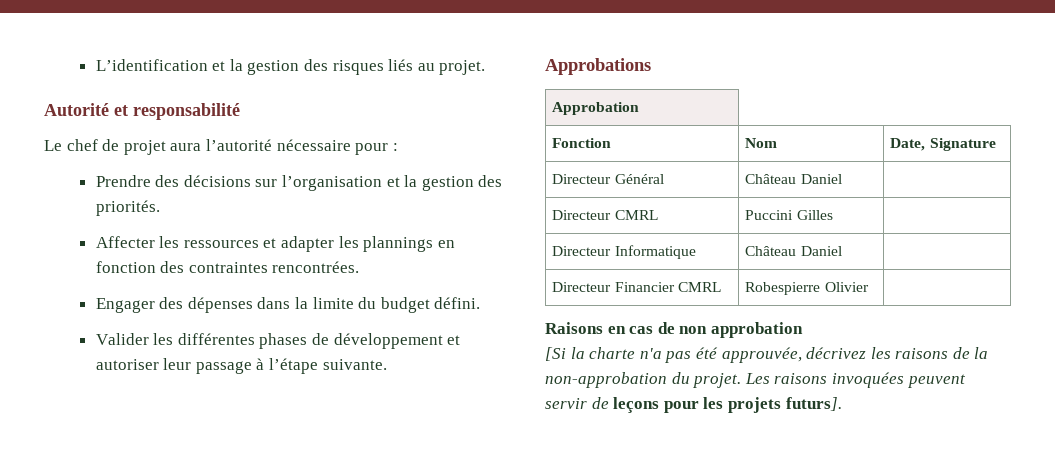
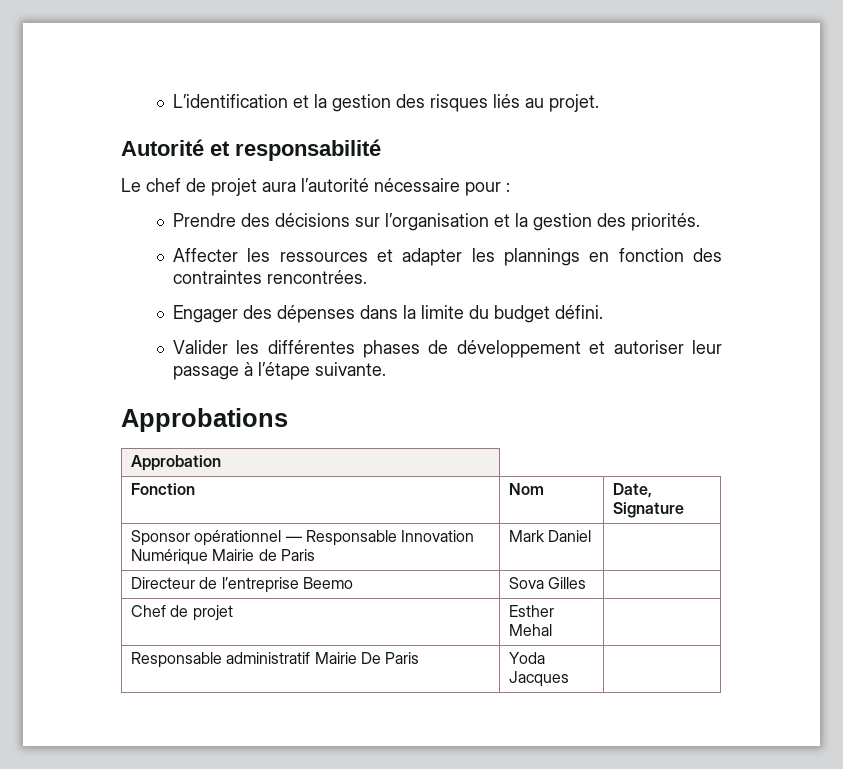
[552,174,664,184] [745,174,842,184] [552,210,658,220] [745,210,833,220] [552,245,696,259] [745,246,842,256] [552,282,721,292] [745,282,869,295] [545,322,803,338] [545,347,989,363] [545,372,966,388] [545,397,842,413] Directeur Général | Château Daniel | // Directeur CMRL | Puccini Gilles | // Directeur Informatique | Château Daniel | // Directeur Financier CMRL | Robespierre Olivier | // Raisons en cas de non approbation // [Si la charte n'a pas été approuvée, décrivez les raisons de la non-approbation du projet. Les raisons invoquées peuvent servir de leçons pour les projets futurs]. -> [130,530,475,546] [130,549,315,565] [508,530,592,542] [130,577,353,593] [508,577,587,589] [130,605,233,621] [508,605,554,617] [508,624,552,636] [130,652,420,668] [508,652,545,664] [508,671,569,687] Sponsor opérationnel — Responsable Innovation Numérique Mairie de Paris | Mark Daniel | // Directeur de l’entreprise Beemo | Sova Gilles | // Chef de projet | Esther Mehal | // Responsable administratif Mairie De Paris | Yoda Jacques |

